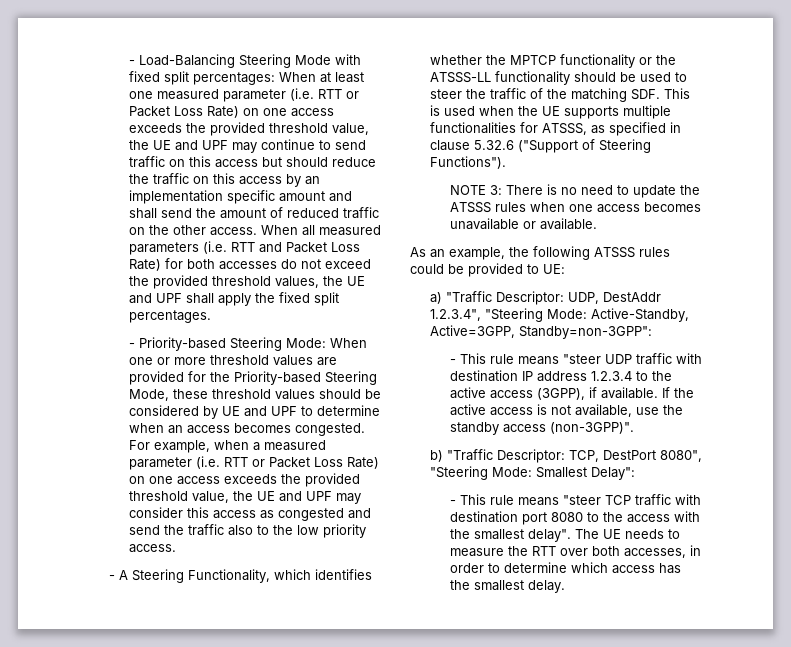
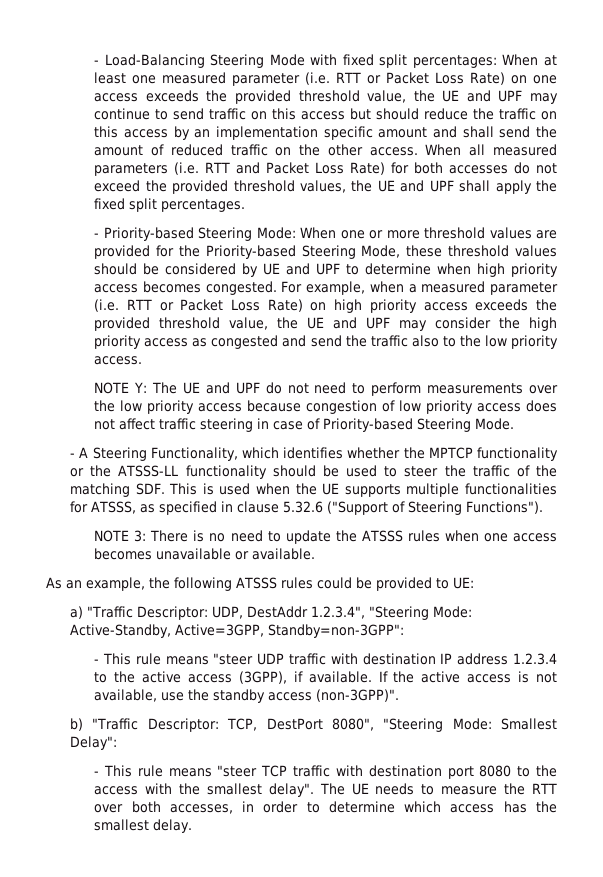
[167,425,183,434] an -> [477,263,558,277] high priority
[148,476,173,484] one -> [334,299,417,313] high priority
[186,507,209,518] this -> [499,317,558,331] [94,335,142,349] the high priority
(176, 548) none -> [94,382,558,396] [94,400,558,414] [94,418,515,432] // NOTE Y: The UE and UPF do not need to perform measurements over the low priority access because congestion of low priority access does not affect traffic steering in case of Priority-based Steering Mode.

